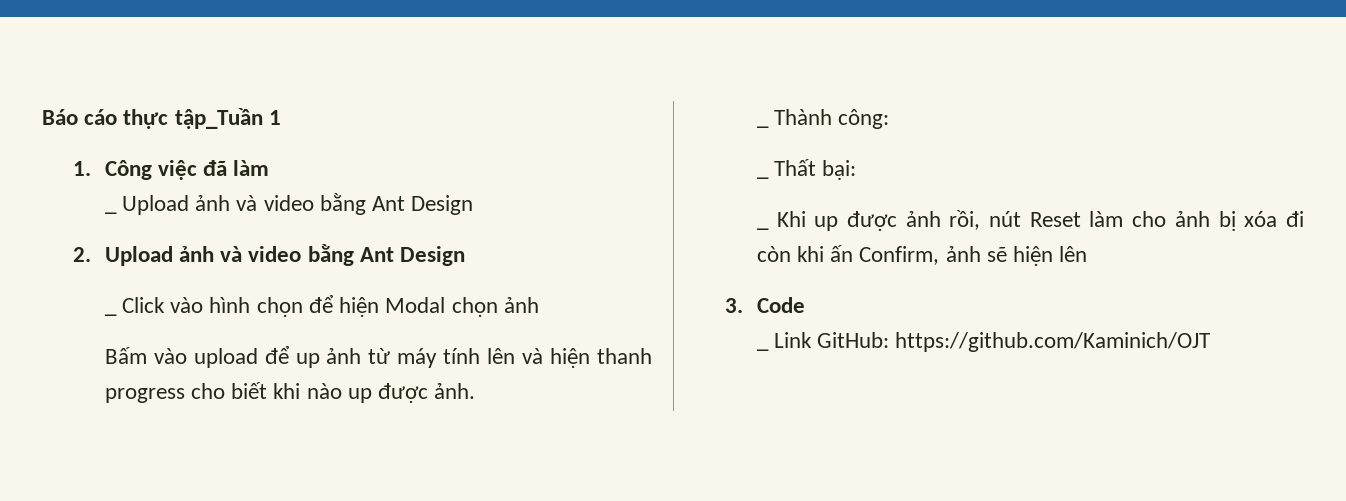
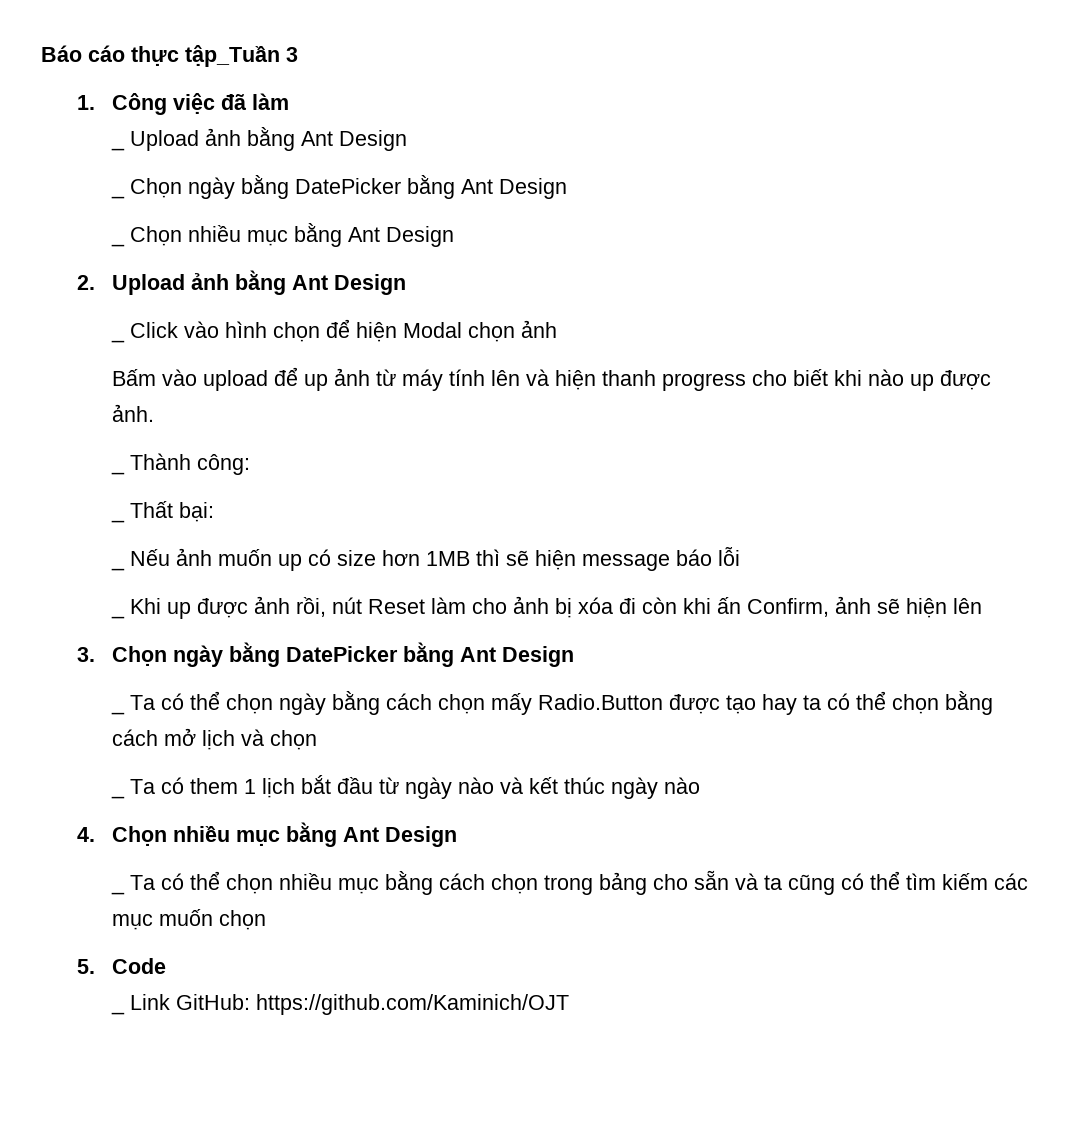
[268,110,281,125] 1 -> [286,47,298,62] 3
[236,195,314,211] và video -> [247,127,408,151] [111,175,568,199] [111,225,289,247] bằng Ant Design // _ Chọn ngày bằng DatePicker bằng Ant Design // _ Chọn nhiều mục
[220,246,302,262] và video -> (230, 281) none
(857, 170) none -> [111,566,126,571] [130,547,741,571] // _ Nếu ảnh muốn up có size hơn 1MB thì sẽ hiện message báo lỗi
(744, 305) none -> [112,642,575,667] [111,710,126,715] [130,691,994,715] [112,728,318,750] [111,794,126,799] [130,775,701,799] [76,822,458,847] [111,890,126,895] [130,870,1029,895] [112,909,267,930] [76,959,95,974] Chọn ngày bằng DatePicker bằng Ant Design // _ Ta có thể chọn ngày bằng cách chọn mấy Radio.Button được tạo hay ta có thể chọn bằng cách mở lịch và chọn // _ Ta có them 1 lịch bắt đầu từ ngày nào và kết thúc ngày nào // 4. Chọn nhiều mục bằng Ant Design // _ Ta có thể chọn nhiều mục bằng cách chọn trong bảng cho sẵn và ta cũng có thể tìm kiếm các mục muốn chọn // 5.

